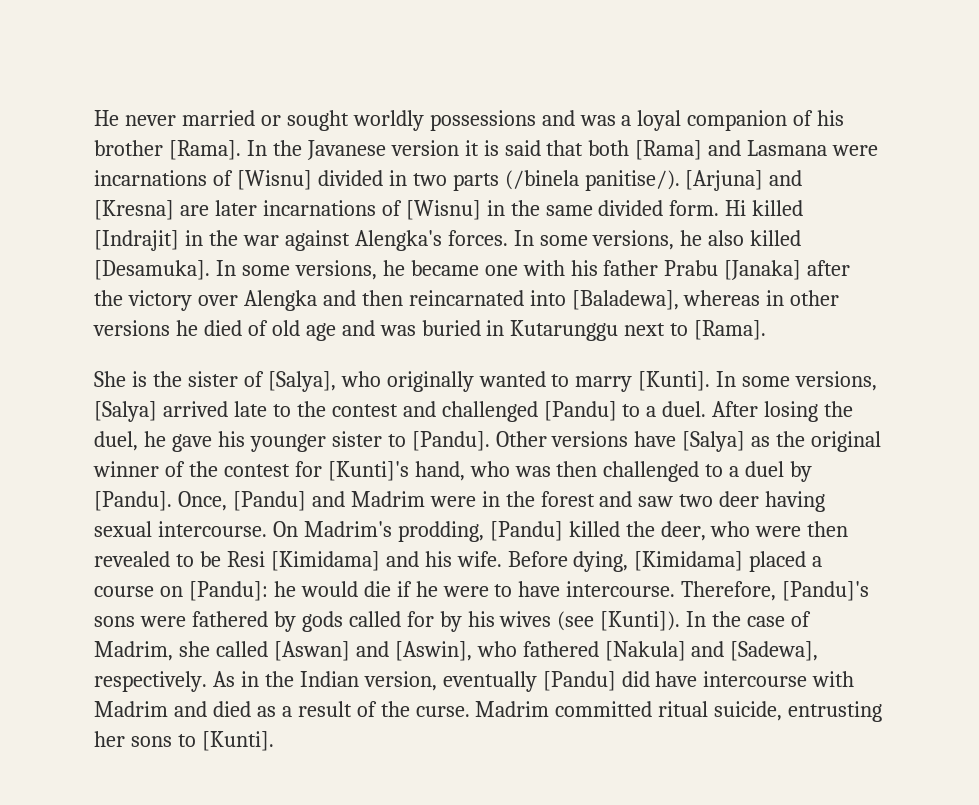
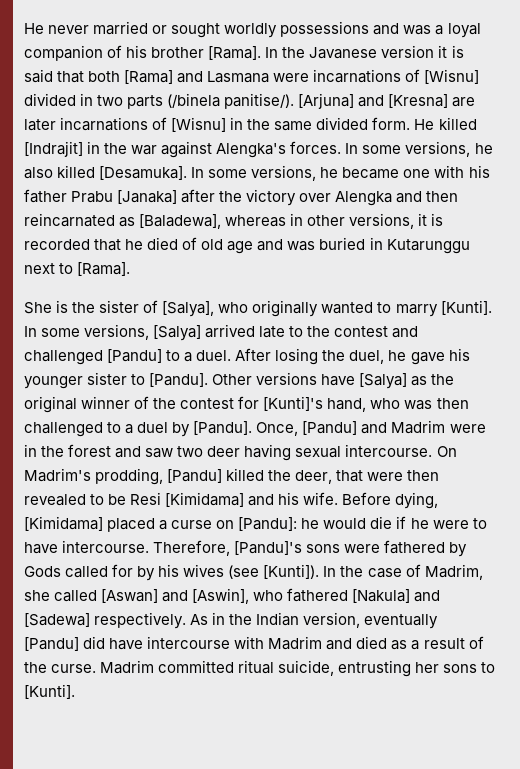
[725,200,747,216] Hi -> [414,119,435,130] He
[529,290,566,306] into -> [119,217,136,227] as
[93,320,170,336] versions -> [349,213,444,229] [24,239,122,251] versions, it is recorded that
[710,521,751,537] who -> [336,470,364,482] that
[94,586,154,597] course -> [171,520,213,529] curse
[301,611,343,632] gods -> [24,566,61,577] Gods
[730,641,819,661] [Sadewa], -> [24,613,90,627] [Sadewa]

